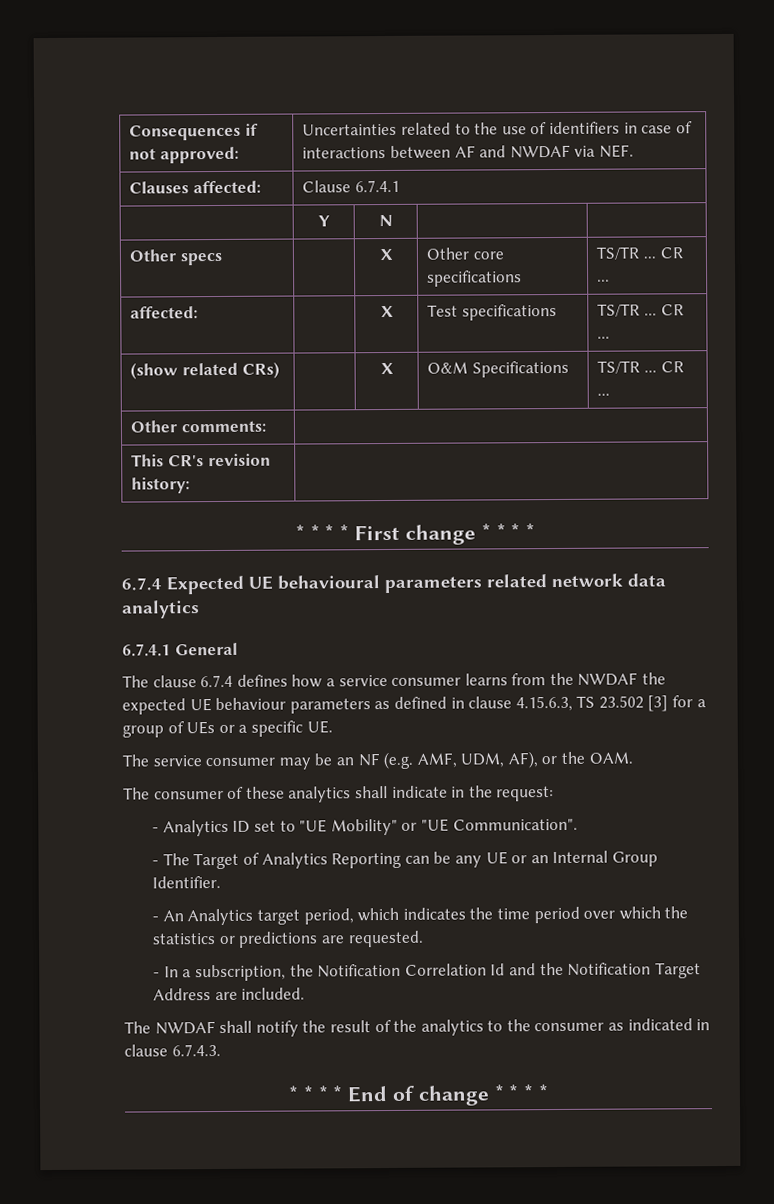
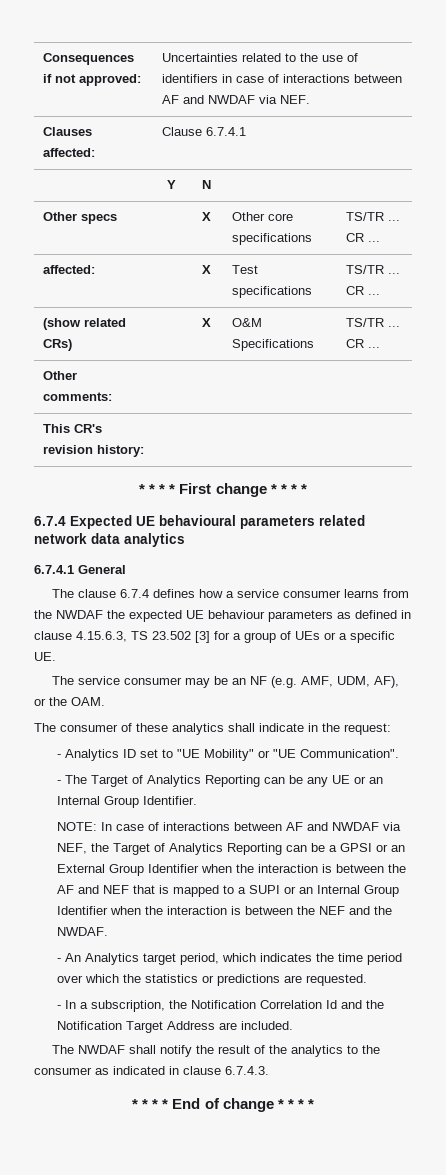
(222, 882) none -> [57,822,402,831] [57,843,406,855] [57,864,407,876] [57,885,400,897] [57,906,393,915] [57,927,109,936] // NOTE: In case of interactions between AF and NWDAF via NEF, the Target of Analytics Reporting can be a GPSI or an External Group Identifier when the interaction is between the AF and NEF that is mapped to a SUPI or an Internal Group Identifier when the interaction is between the NEF and the NWDAF.

